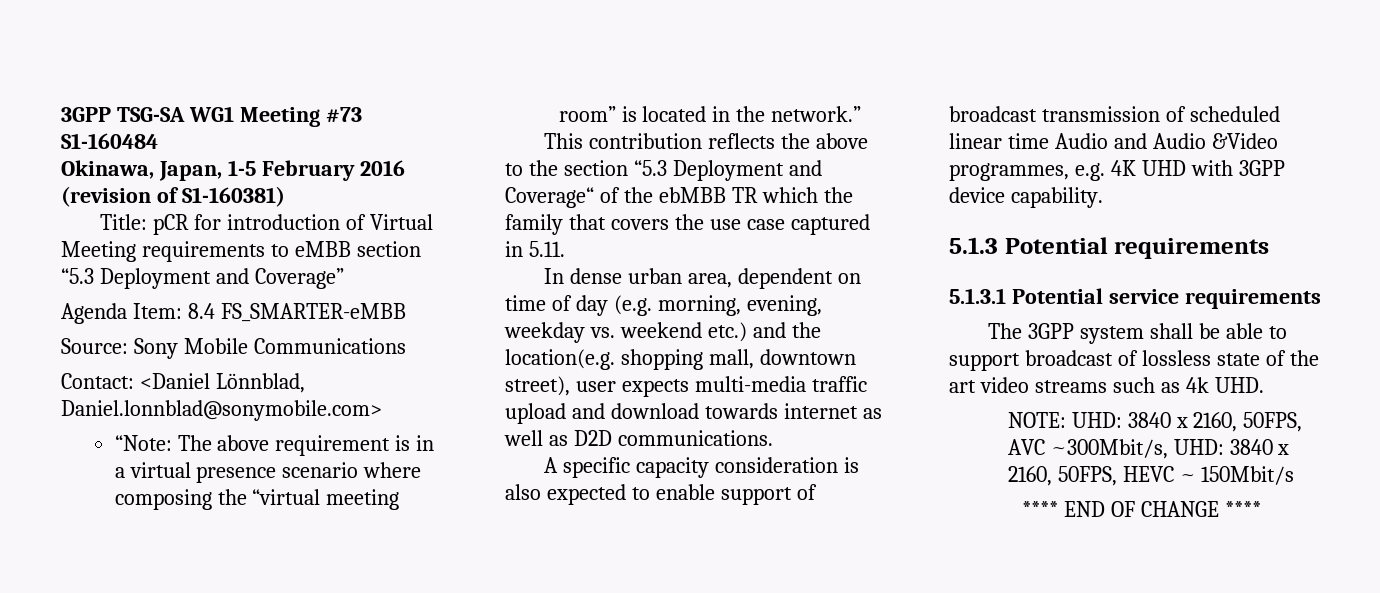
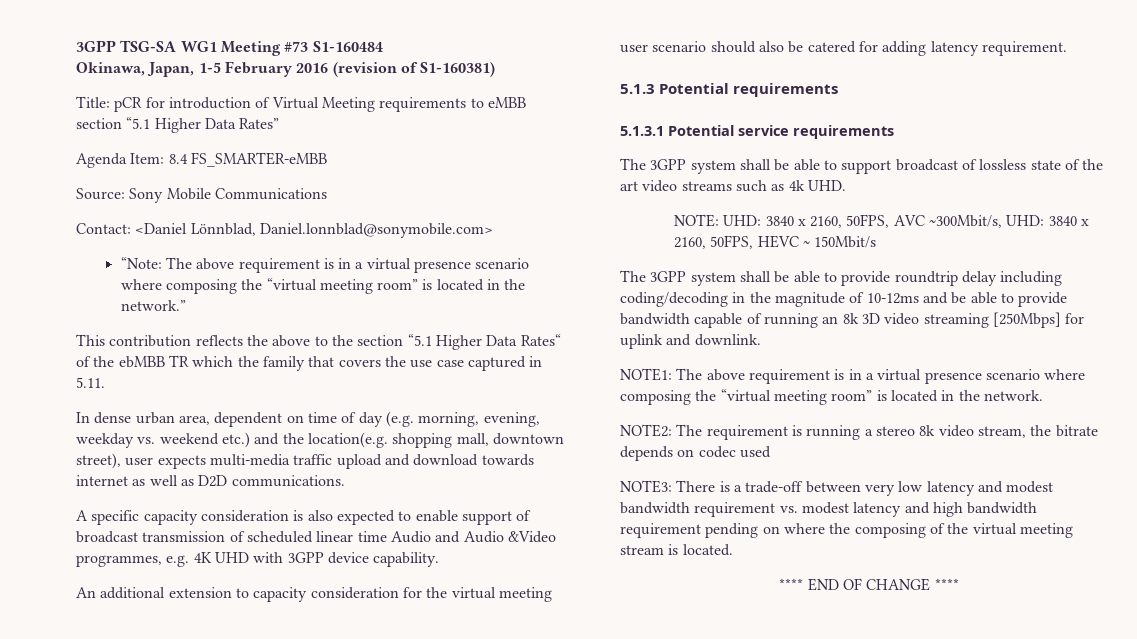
[61,268,344,289] “5.3 Deployment and Coverage” -> [126,117,280,133] “5.1 Higher Data Rates”
[633,160,822,181] [505,187,594,208] “5.3 Deployment and Coverage“ -> [407,334,561,350] “5.1 Higher Data Rates“
(1103, 197) none -> [76,587,552,602] [620,41,1067,56] // An additional extension to capacity consideration for the virtual meeting user scenario should also be catered for adding latency requirement.
(1295, 475) none -> [620,270,1063,286] [620,292,1068,307] [620,312,1085,328] [620,334,761,349] [620,368,1086,384] [620,389,1043,405] [620,424,1098,440] [620,446,771,461] [620,480,1054,496] [620,502,1038,517] [620,523,1073,538] [620,544,733,556] // The 3GPP system shall be able to provide roundtrip delay including coding/decoding in the magnitude of 10-12ms and be able to provide bandwidth capable of running an 8k 3D video streaming [250Mbps] for uplink and downlink. // NOTE1: The above requirement is in a virtual presence scenario where composing the “virtual meeting room” is located in the network. // NOTE2: The requirement is running a stereo 8k video stream, the bitrate depends on codec used // NOTE3: There is a trade-off between very low latency and modest bandwidth requirement vs. modest latency and high bandwidth requirement pending on where the composing of the virtual meeting stream is located.

